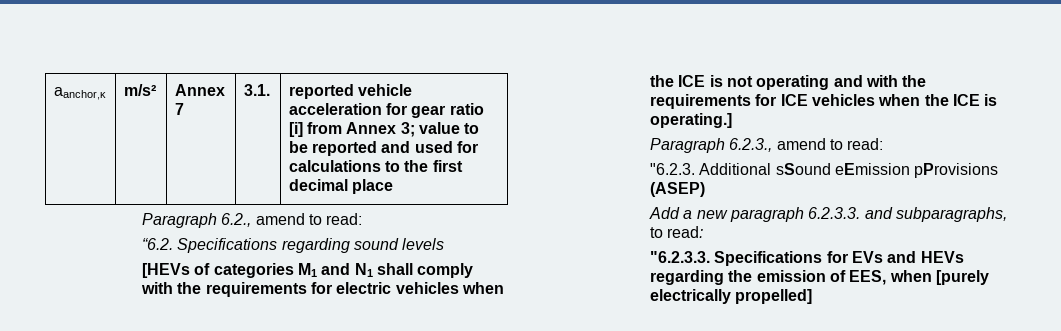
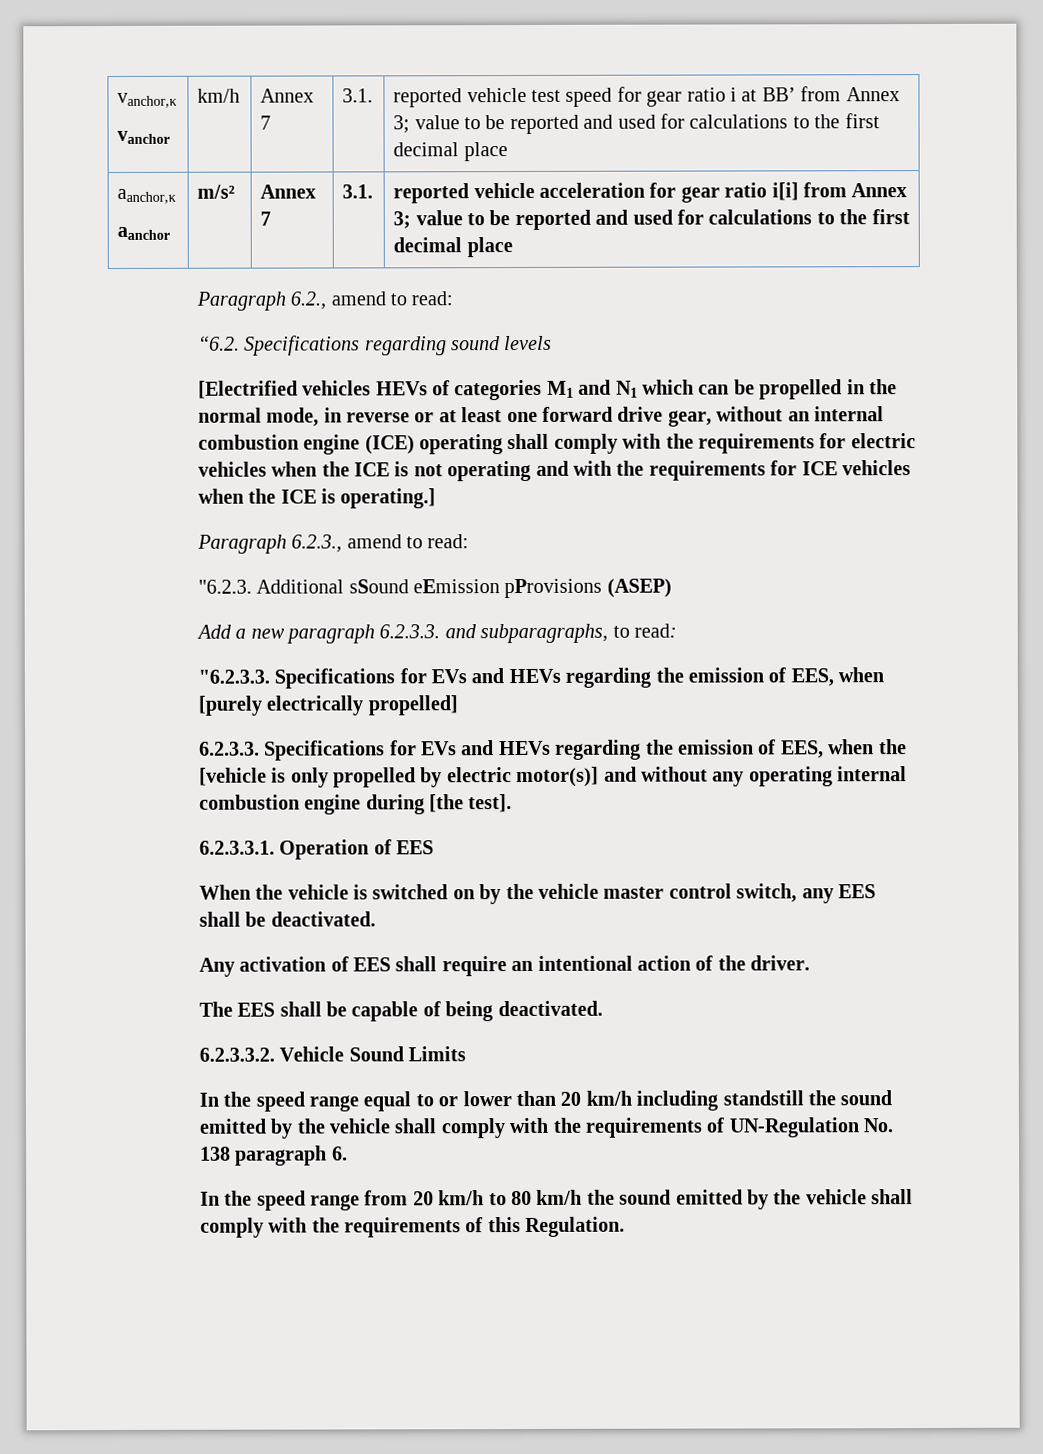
(53, 93) none -> [117,92,178,108] [117,130,171,144] [197,88,241,103] [260,88,315,103] [260,115,272,130] [342,88,374,103] [393,86,900,108] [393,113,880,135] [393,142,508,162] vanchor,κ // vanchor | km/h | Annex 7 | 3.1. | reported vehicle test speed for gear ratio i at BB’ from Annex 3; value to be reported and used for calculations to the first decimal place //
(106, 93) none -> [117,226,171,240] // aanchor
[288,122,303,137] [i] -> [771,182,799,201] i[i]
[142,263,191,278] [HEVs -> [197,380,428,399] [Electrified vehicles HEVs
(373, 270) none -> [641,379,897,400] [197,406,884,427] [197,434,503,455] which can be propelled in the normal mode, in reverse or at least one forward drive gear, without an internal combustion engine (ICE) operating
(813, 296) none -> [198,739,907,761] [198,766,908,788] [198,794,513,815] [198,839,434,860] [198,883,876,905] [198,911,376,927] [198,955,811,977] [198,1000,603,1022] [198,1046,466,1062] [198,1090,893,1112] [198,1117,894,1139] [199,1145,348,1166] [199,1189,914,1211] [199,1216,626,1238] // 6.2.3.3. Specifications for EVs and HEVs regarding the emission of EES, when the [vehicle is only propelled by electric motor(s)] and without any operating internal combustion engine during [the test]. // 6.2.3.3.1. Operation of EES // When the vehicle is switched on by the vehicle master control switch, any EES shall be deactivated. // Any activation of EES shall require an intentional action of the driver. // The EES shall be capable of being deactivated. // 6.2.3.3.2. Vehicle Sound Limits // In the speed range equal to or lower than 20 km/h including standstill the sound emitted by the vehicle shall comply with the requirements of UN-Regulation No. 138 paragraph 6. // In the speed range from 20 km/h to 80 km/h the sound emitted by the vehicle shall comply with the requirements of this Regulation.

